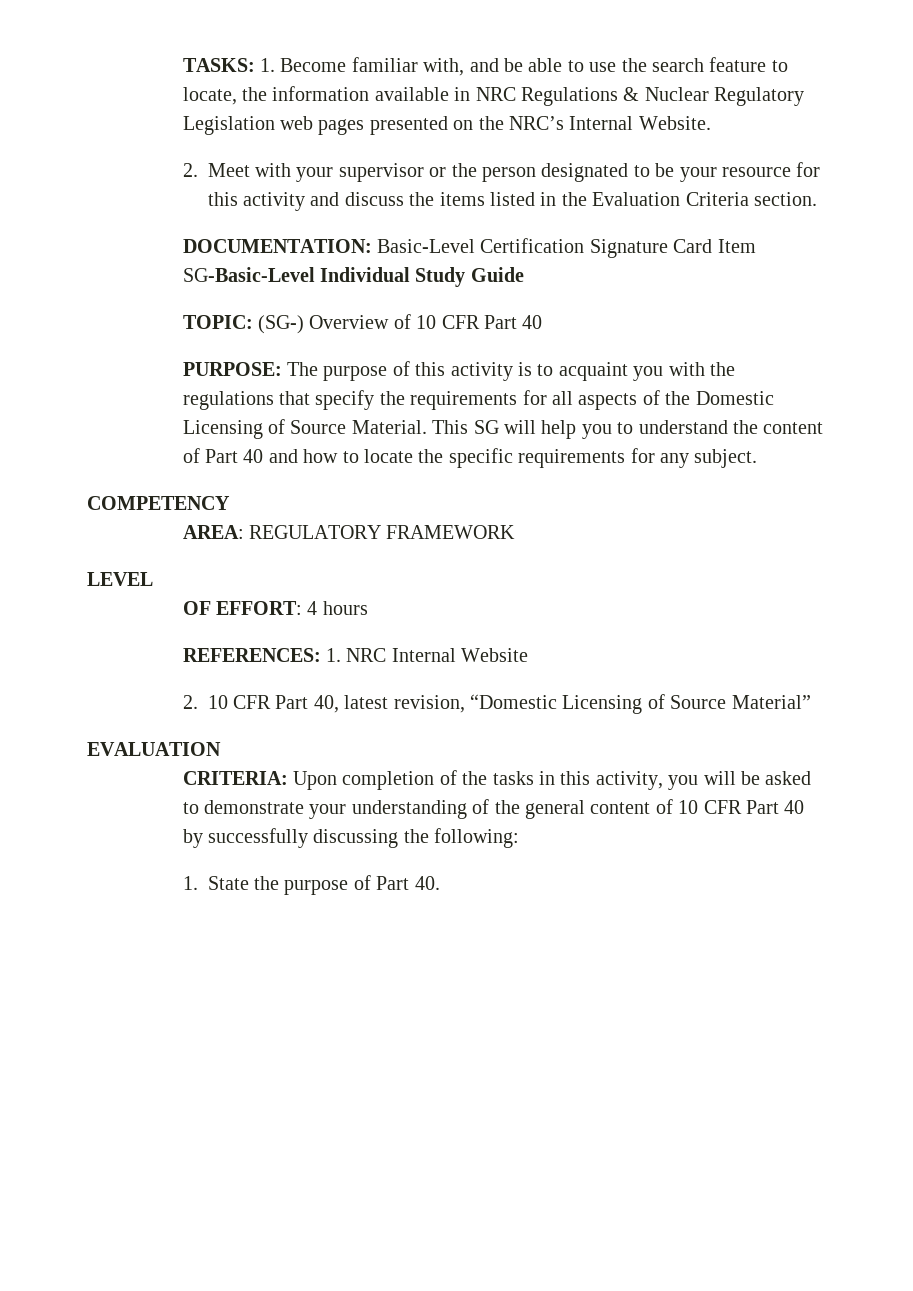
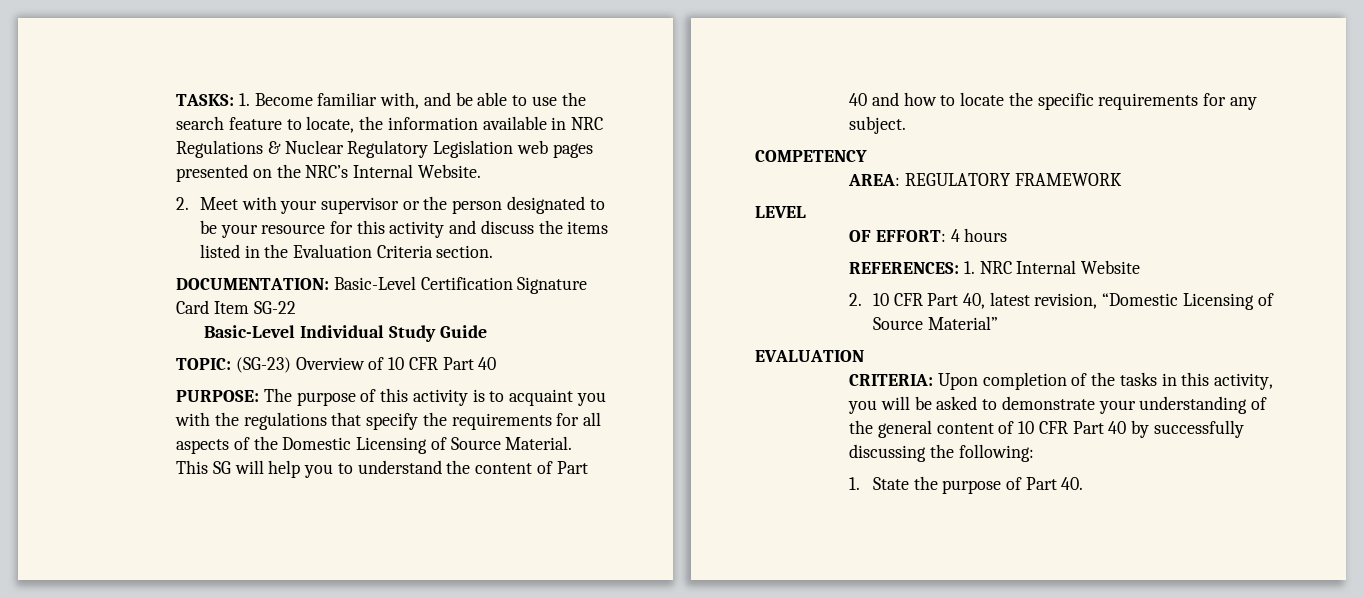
[182,267,315,282] SG-Basic-Level -> [253,301,296,314] [204,325,296,338] SG-22 // Basic-Level
[257,315,304,334] (SG-) -> [235,357,291,373] (SG-23)

